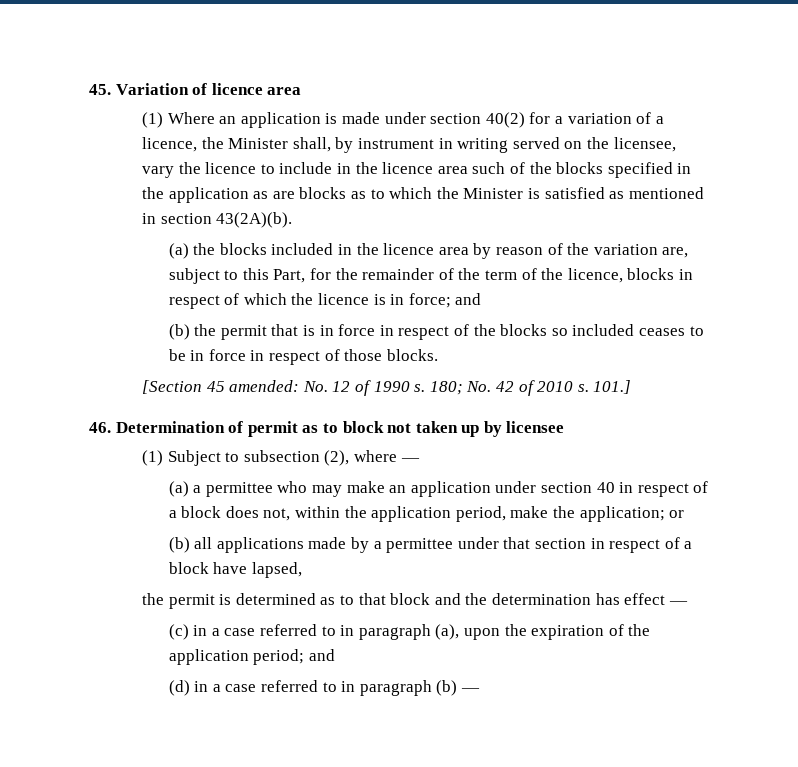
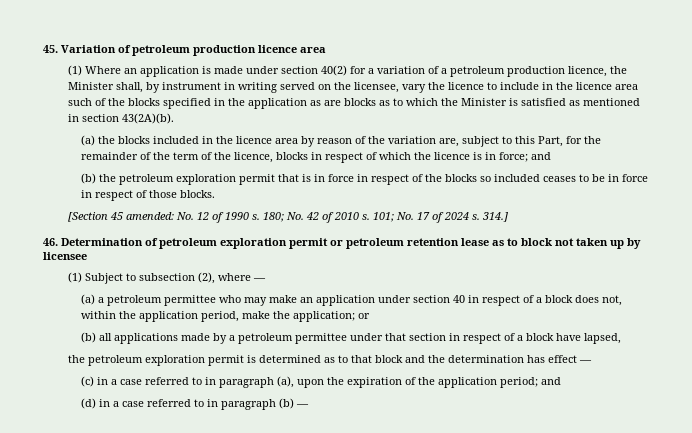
(208, 89) none -> [132,45,256,56] petroleum production
(664, 120) none -> [450,66,566,77] petroleum production
(217, 330) none -> [119,174,237,185] petroleum exploration
[593,380,632,394] [89,421,298,437] 101.] // 46. Determination of permit -> [373,212,509,223] [43,238,489,249] 101; No. 17 of 2024 s. 314.] // 46. Determination of petroleum exploration permit or petroleum retention lease
(202, 489) none -> [107,295,163,306] petroleum
(382, 545) none -> [238,333,294,344] petroleum
(165, 599) none -> [88,355,206,366] petroleum exploration

